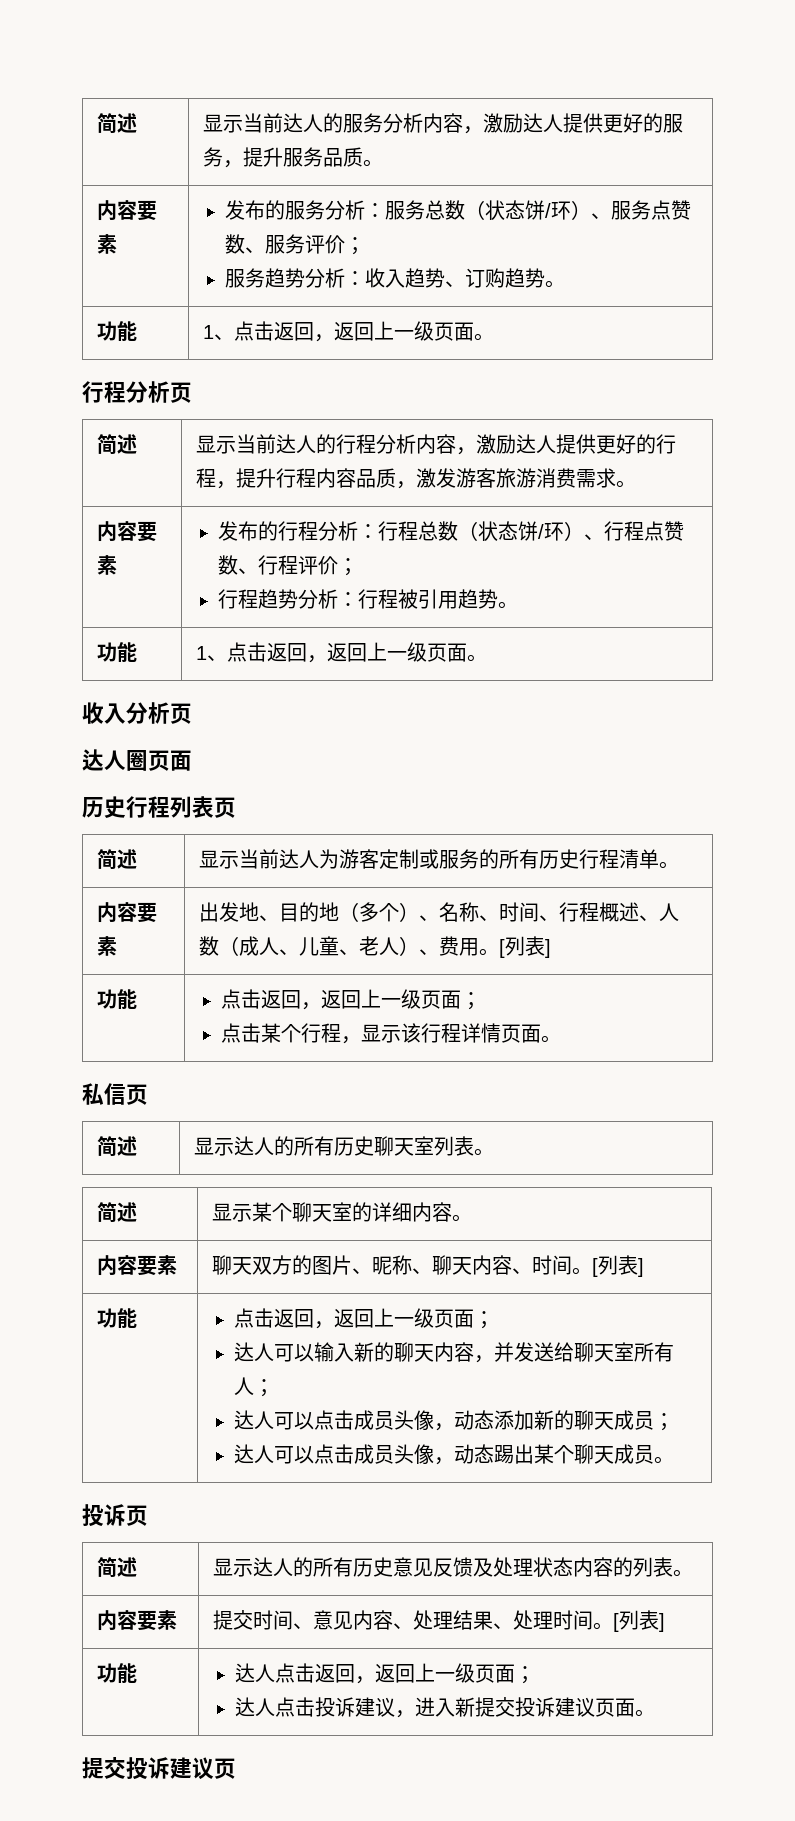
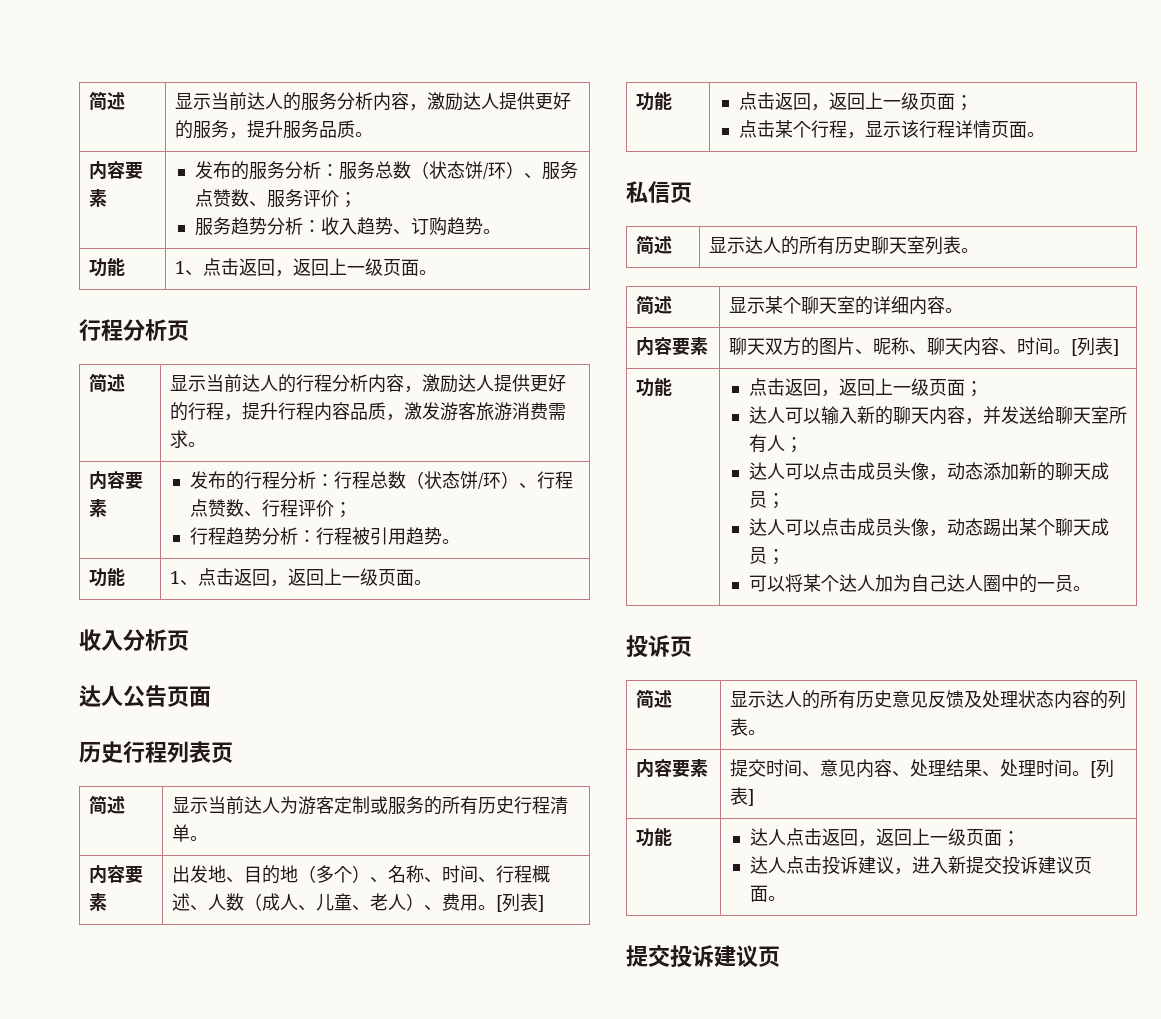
[126,750,148,771] 圈 -> [123,685,167,707] 公告
(654, 1454) none -> [766,549,785,565] [748,574,1073,593] ； // 可以将某个达人加为自己达人圈中的一员

